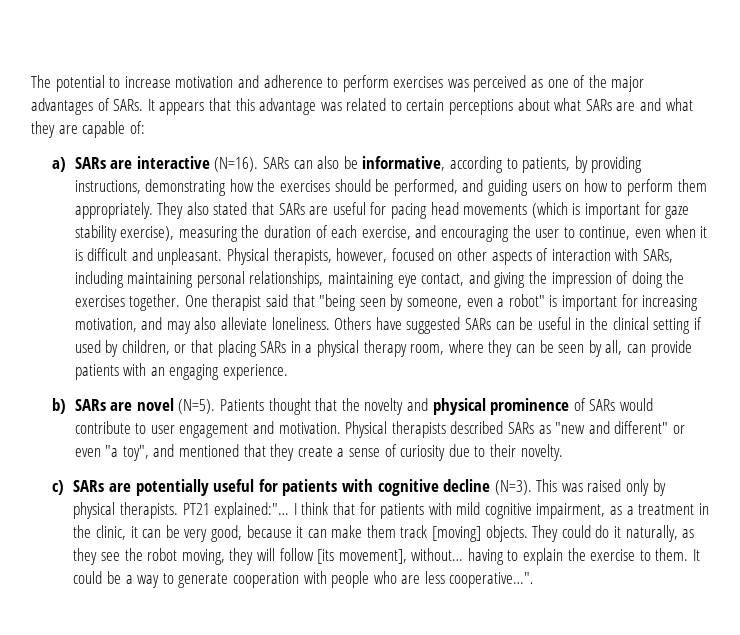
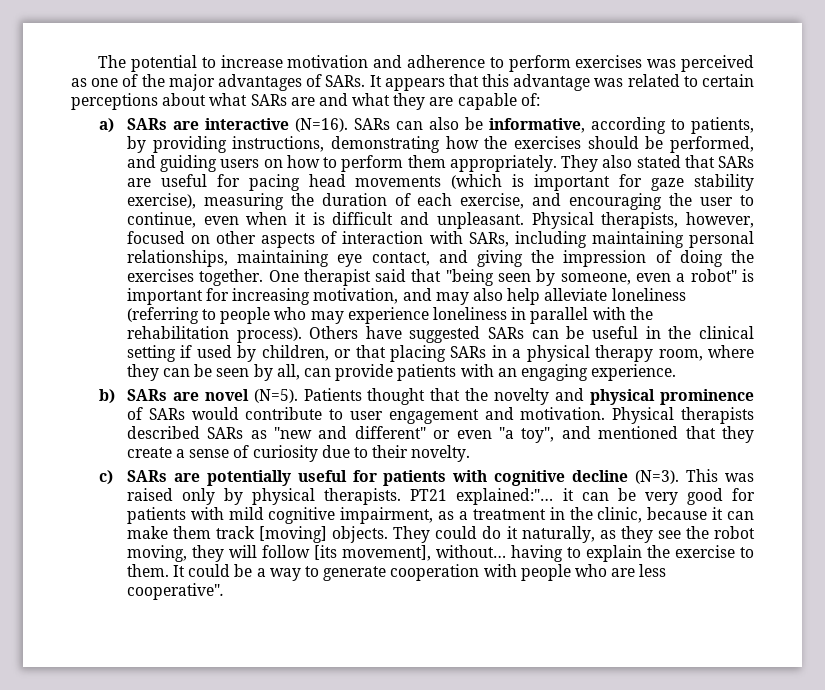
[221,317,330,330] alleviate loneliness. -> [507,288,686,305] [126,307,653,324] [126,326,302,343] help alleviate loneliness (referring to people who may experience loneliness in parallel with the rehabilitation process).
[293,502,355,515] I think that -> [562,488,723,505] it can be very good
[130,525,242,542] it can be very good, -> (643, 515) none
[449,572,534,588] cooperative…". -> [126,583,224,600] cooperative".

